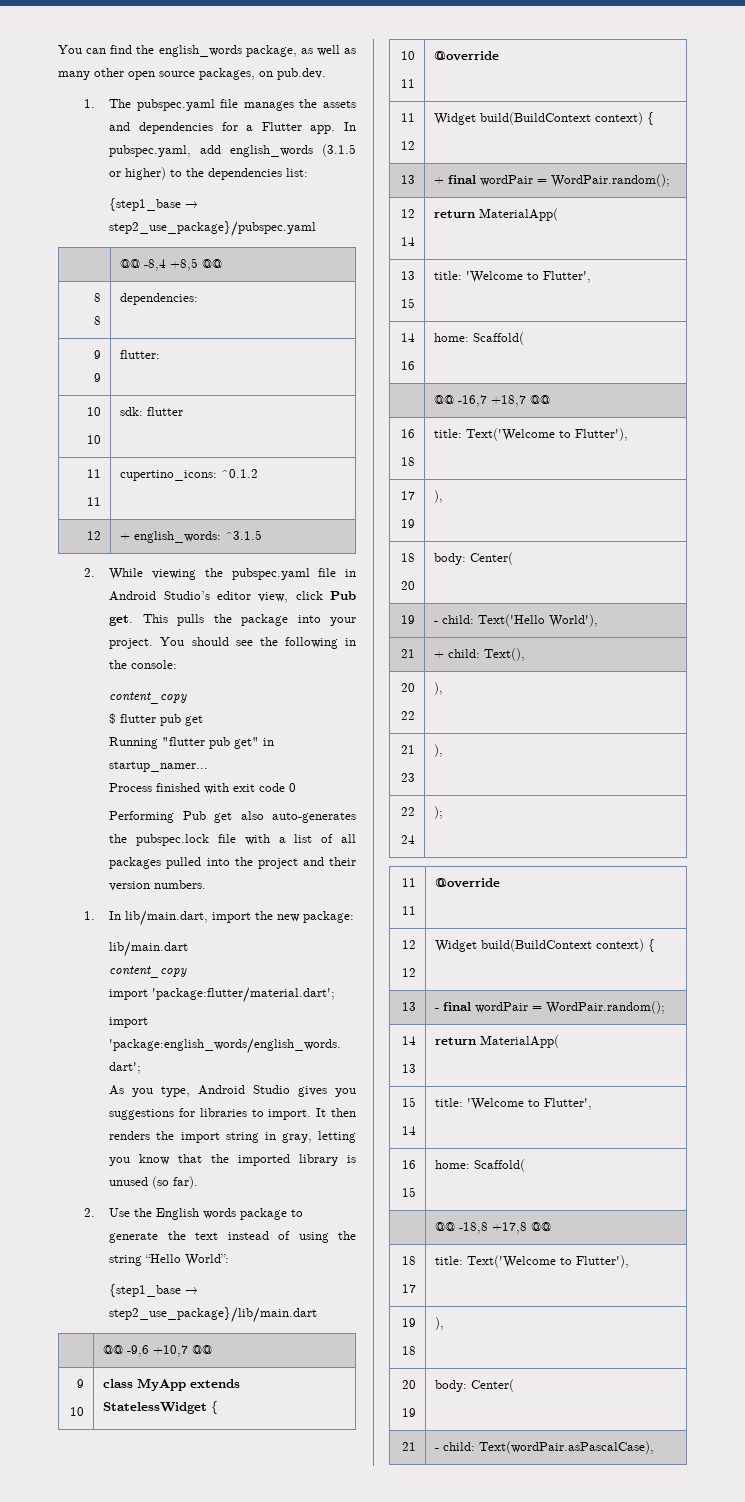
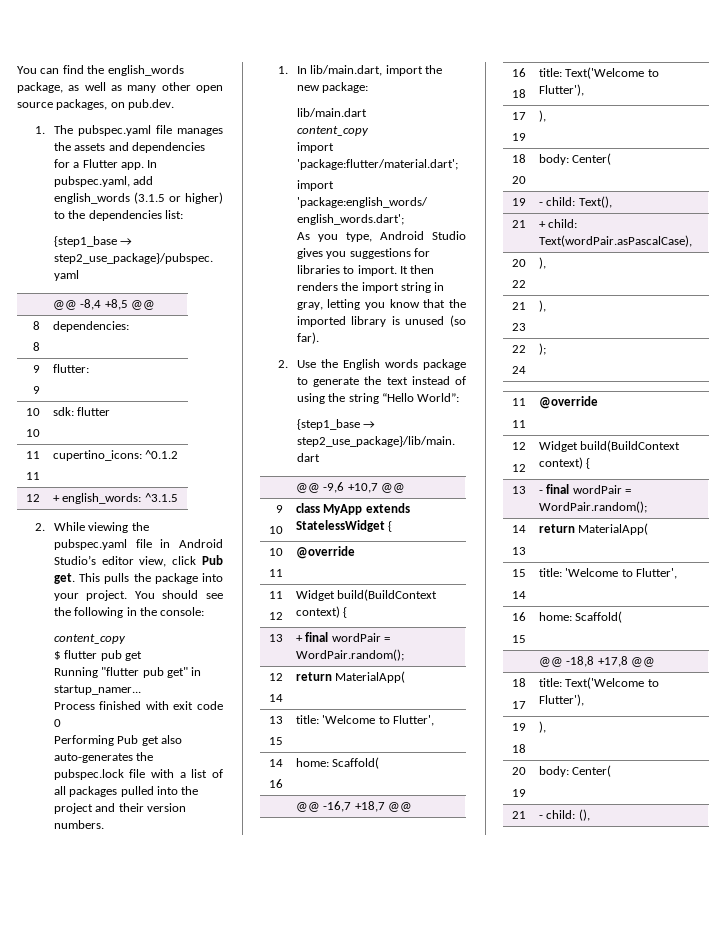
[478,614,599,627] Text('Hello World'), -> [578,196,612,208] Text(),
[484,648,526,661] Text(), -> [539,235,693,247] Text(wordPair.asPascalCase),
[479,1441,655,1454] Text(wordPair.asPascalCase), -> [578,809,590,821] (),

